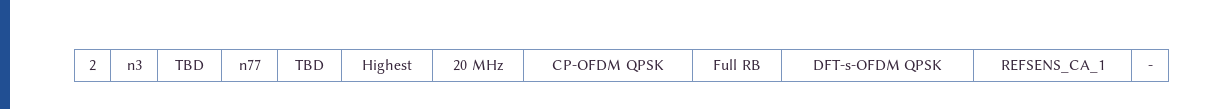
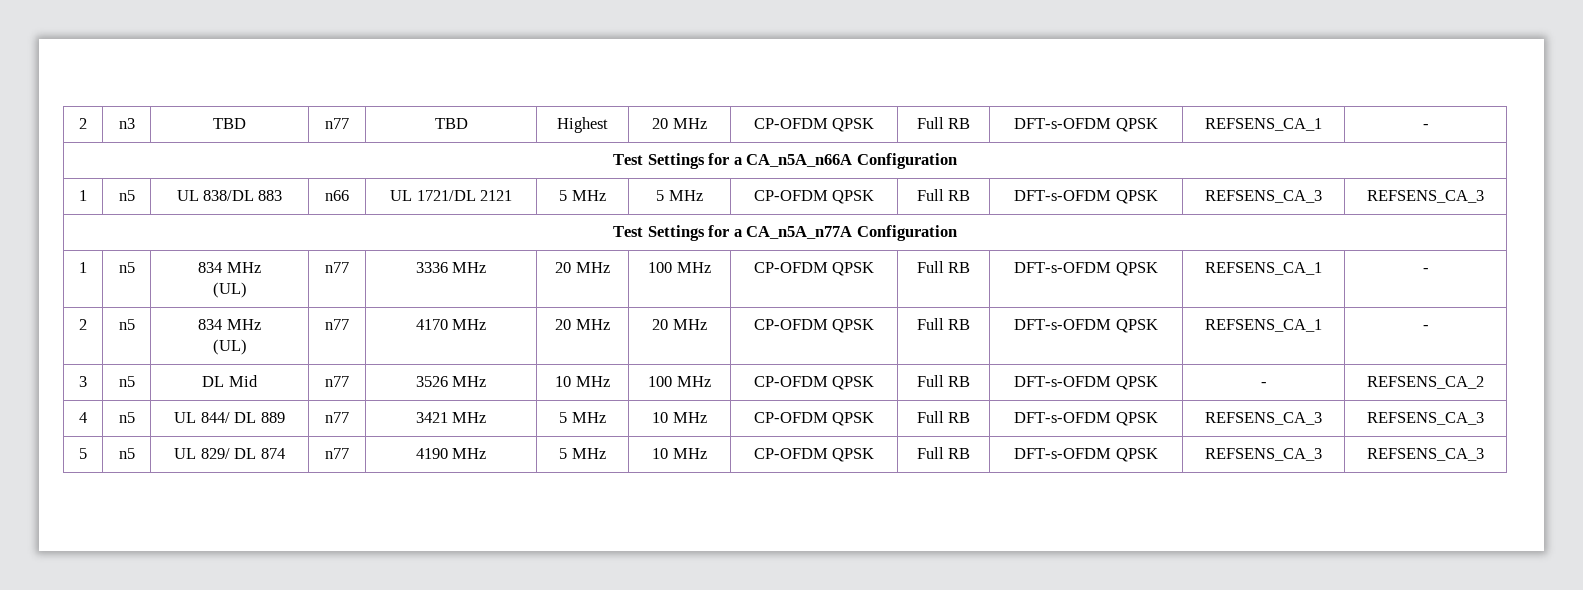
(1153, 67) none -> [613,153,957,169] [79,190,87,201] [118,190,135,201] [176,190,283,201] [325,190,349,201] [390,190,512,201] [559,190,606,201] [656,190,703,201] [753,190,875,204] [916,189,971,201] [1014,190,1158,204] [1205,190,1322,203] [1367,190,1484,203] [613,225,957,241] [79,262,87,273] [118,262,135,273] [198,262,261,273] [212,282,247,298] [325,262,349,273] [415,262,487,273] [555,262,610,273] [648,262,711,273] [753,262,875,276] [916,261,971,273] [1014,262,1158,276] [1205,262,1322,275] [1422,268,1429,273] [79,319,87,330] [118,319,135,330] [198,319,261,330] [212,339,247,355] [325,319,349,330] [415,319,487,330] [555,319,610,330] [652,319,707,330] [753,319,875,333] [916,318,971,330] [1014,319,1158,333] [1205,319,1322,332] [1422,325,1429,330] [79,376,87,387] [118,376,135,387] [202,375,258,387] [325,376,349,387] [415,376,487,387] [555,376,610,387] [648,376,711,387] [753,376,875,390] [916,375,971,387] [1014,376,1158,390] [1260,382,1267,387] [1367,376,1484,389] [79,412,87,423] [118,412,135,423] [174,412,285,423] [325,412,349,423] [415,412,487,423] [559,412,606,423] [652,412,707,423] [753,412,875,426] [916,411,971,423] [1014,412,1158,426] [1205,412,1322,425] [1367,412,1484,425] [79,448,87,459] [118,448,135,459] [174,448,285,459] [325,448,349,459] [415,448,487,459] [559,448,606,459] [652,448,707,459] [753,448,875,462] [916,447,971,459] [1014,448,1158,462] [1205,448,1322,461] [1367,448,1484,461] // Test Settings for a CA_n5A_n66A Configuration // 1 | n5 | UL 838/DL 883 | n66 | UL 1721/DL 2121 | 5 MHz | 5 MHz | CP-OFDM QPSK | Full RB | DFT-s-OFDM QPSK | REFSENS_CA_3 | REFSENS_CA_3 // Test Settings for a CA_n5A_n77A Configuration // 1 | n5 | 834 MHz // (UL) | n77 | 3336 MHz | 20 MHz | 100 MHz | CP-OFDM QPSK | Full RB | DFT-s-OFDM QPSK | REFSENS_CA_1 | - // 2 | n5 | 834 MHz // (UL) | n77 | 4170 MHz | 20 MHz | 20 MHz | CP-OFDM QPSK | Full RB | DFT-s-OFDM QPSK | REFSENS_CA_1 | - // 3 | n5 | DL Mid | n77 | 3526 MHz | 10 MHz | 100 MHz | CP-OFDM QPSK | Full RB | DFT-s-OFDM QPSK | - | REFSENS_CA_2 // 4 | n5 | UL 844/ DL 889 | n77 | 3421 MHz | 5 MHz | 10 MHz | CP-OFDM QPSK | Full RB | DFT-s-OFDM QPSK | REFSENS_CA_3 | REFSENS_CA_3 // 5 | n5 | UL 829/ DL 874 | n77 | 4190 MHz | 5 MHz | 10 MHz | CP-OFDM QPSK | Full RB | DFT-s-OFDM QPSK | REFSENS_CA_3 | REFSENS_CA_3

